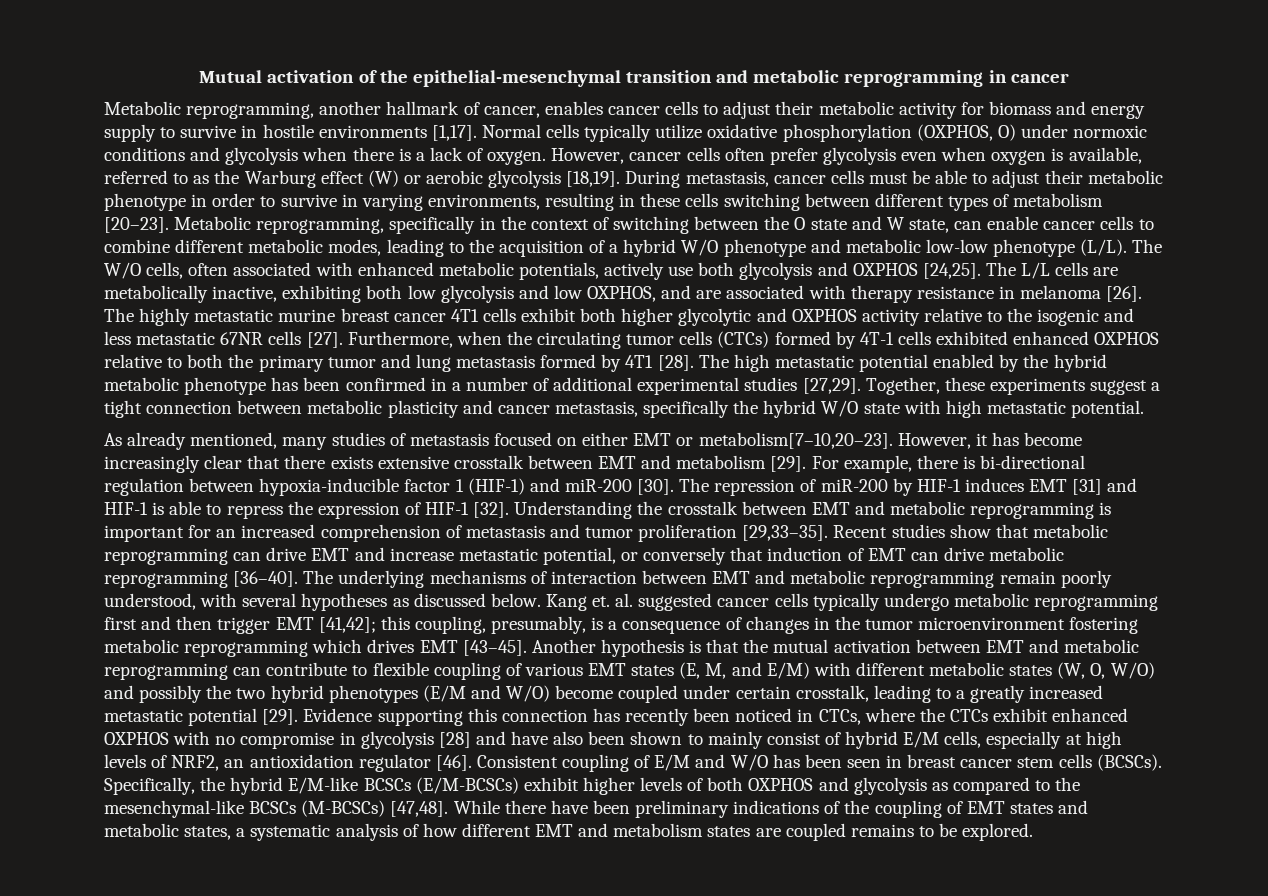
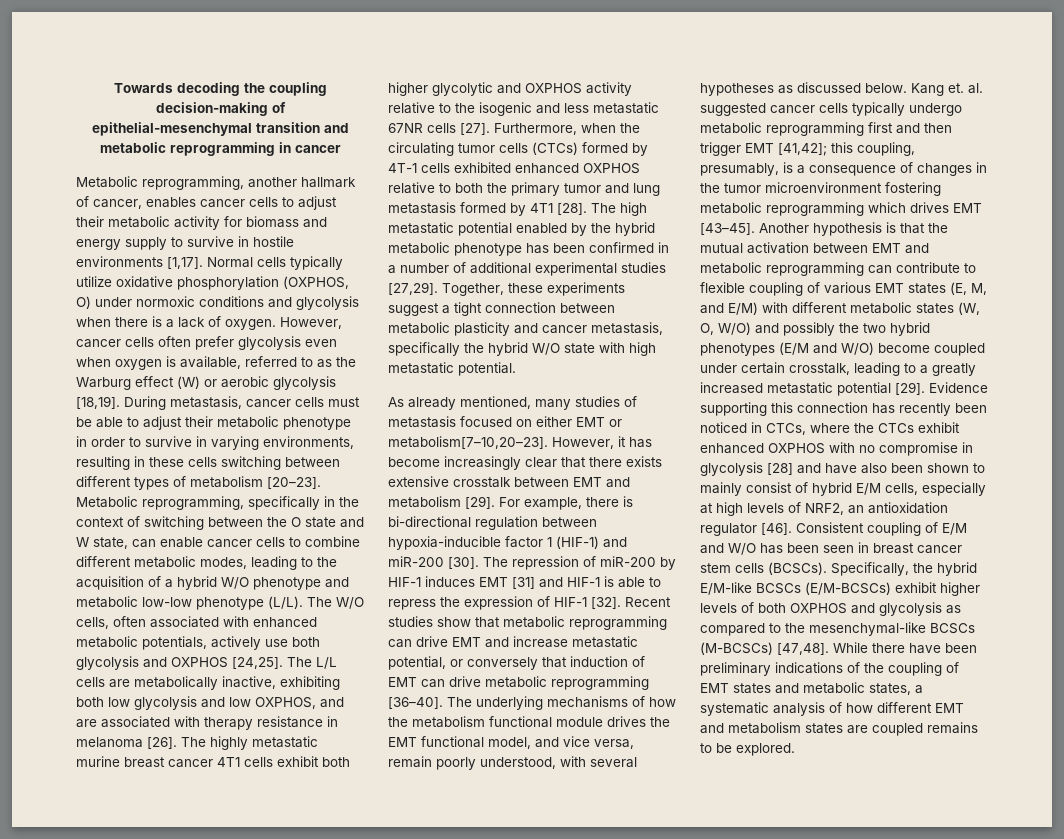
[199,70,408,83] Mutual activation of the -> [113,82,327,96] [155,102,286,116] Towards decoding the coupling decision-making of
[514,501,1112,519] [104,524,829,542] Understanding the crosstalk between EMT and metabolic reprogramming is important for an increased comprehension of metastasis and tumor proliferation [29,33–35]. -> (621, 603) none
[550,570,995,588] interaction between EMT and metabolic reprogramming -> [649,697,676,707] [388,716,670,728] [388,736,634,749] how the metabolism functional module drives the EMT functional model, and vice versa,

